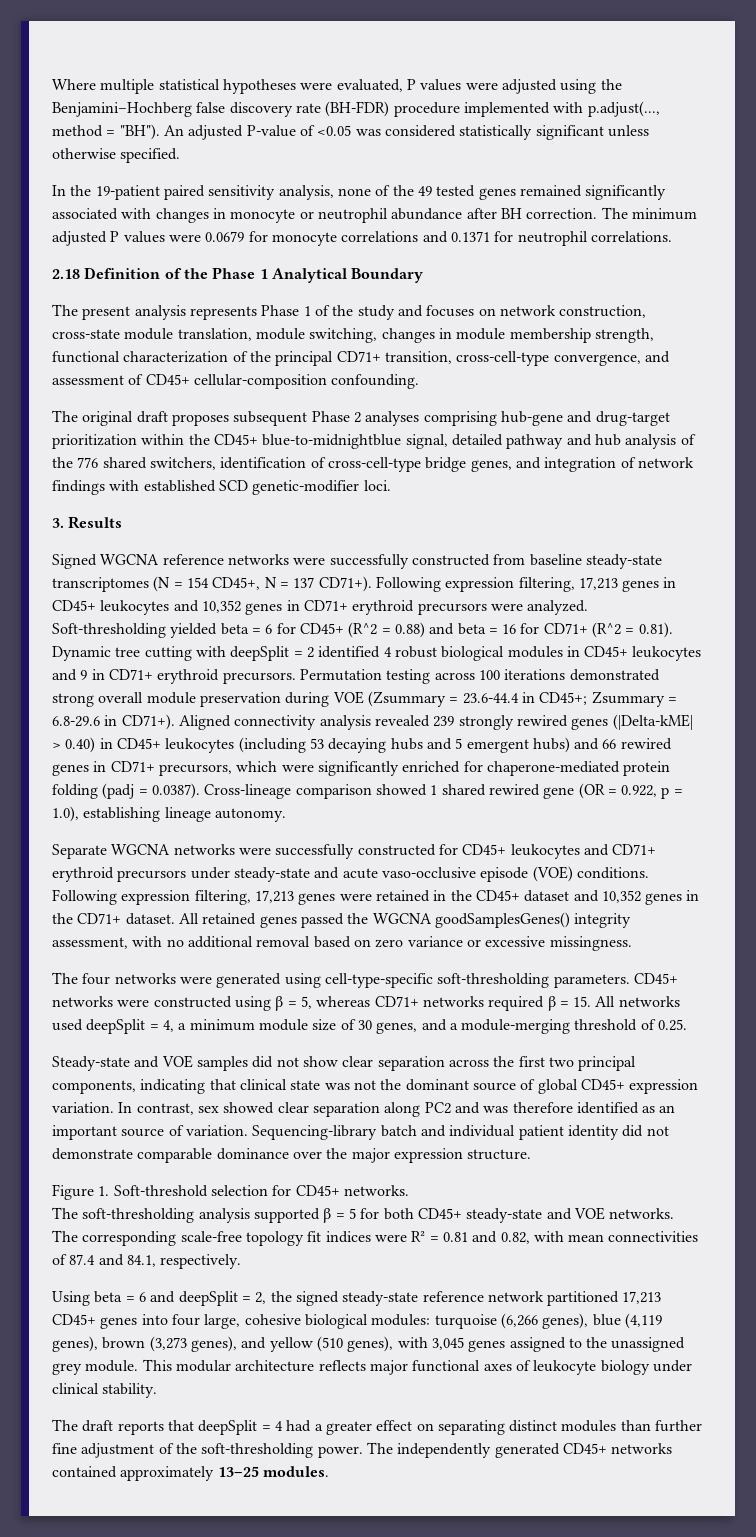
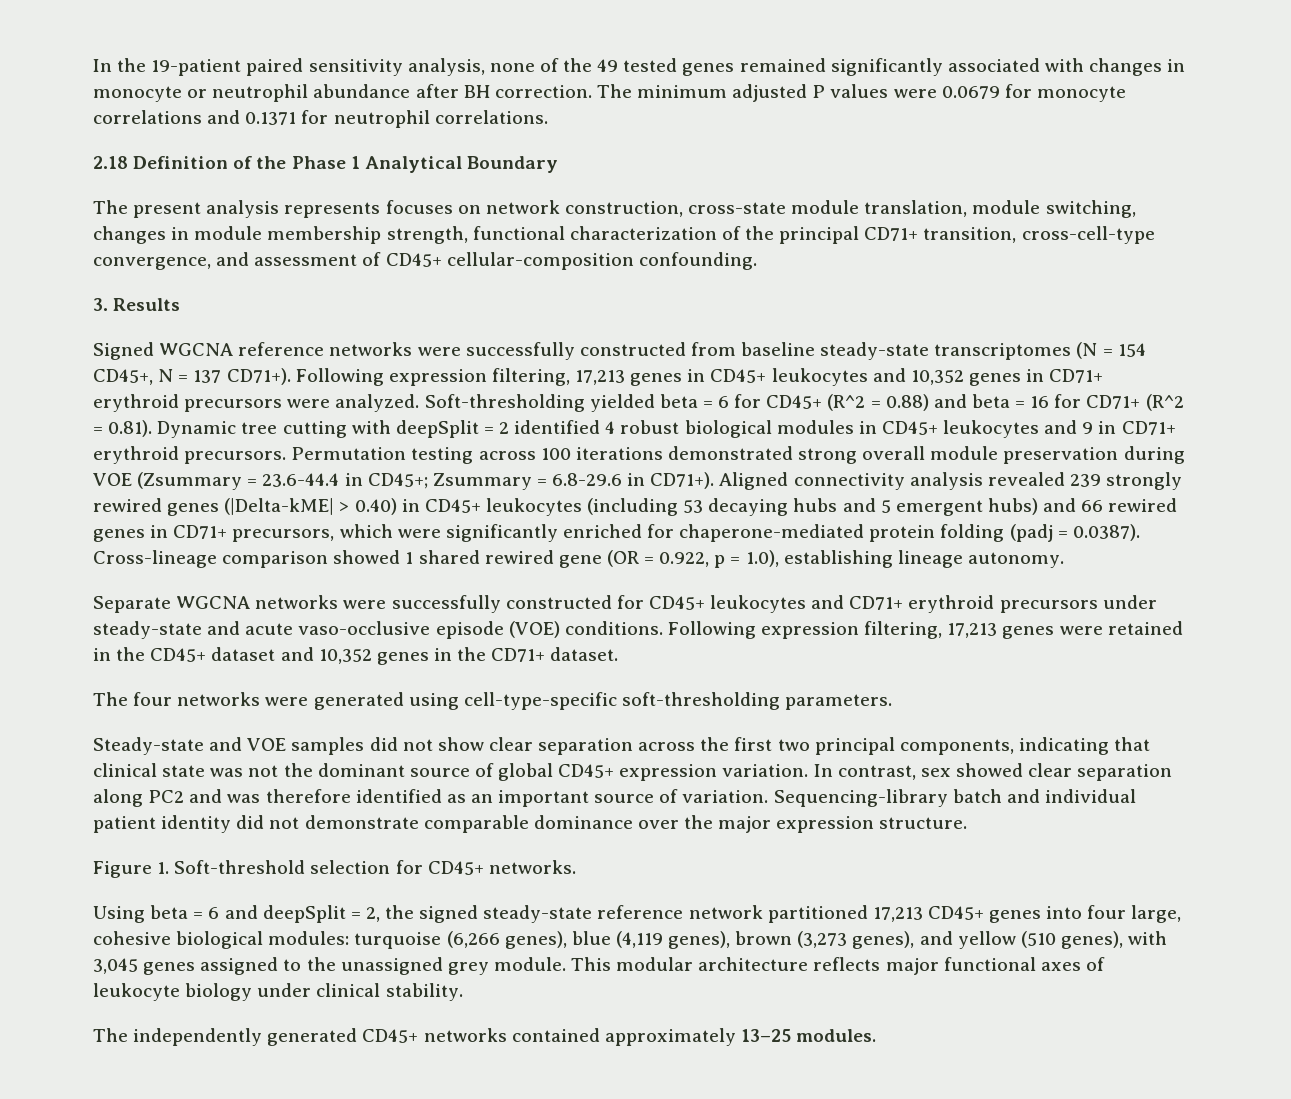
[52,79,622,94] [52,101,660,117] [52,124,649,140] [52,148,181,163] Where multiple statistical hypotheses were evaluated, P values were adjusted using the Benjamini–Hochberg false discovery rate (BH-FDR) procedure implemented with p.adjust(..., method = "BH"). An adjusted P-value of <0.05 was considered statistically significant unless otherwise specified. // -> (93, 65) none
[261,305,423,320] Phase 1 of the study and -> (381, 210) none
[52,410,670,426] [52,434,696,449] [52,457,694,472] [52,480,391,495] // The original draft proposes subsequent Phase 2 analyses comprising hub-gene and drug-target prioritization within the CD45+ blue-to-midnightblue signal, detailed pathway and hub analysis of the 776 shared switchers, identification of cross-cell-type bridge genes, and integration of network findings with established SCD genetic-modifier loci. -> (757, 261) none
[178,912,632,928] [52,936,632,951] All retained genes passed the WGCNA goodSamplesGenes() integrity assessment, with no additional removal based on zero variance or excessive missingness. -> (619, 654) none
[633,973,678,984] [52,996,680,1011] [52,1019,688,1034] CD45+ networks were constructed using β = 5, whereas CD71+ networks required β = 15. All networks used deepSplit = 4, a minimum module size of 30 genes, and a module-merging threshold of 0.25. -> (893, 702) none
[52,1207,675,1223] [52,1230,699,1246] [52,1254,242,1269] // The soft-thresholding analysis supported β = 5 for both CD45+ steady-state and VOE networks. The corresponding scale-free topology fit indices were R² = 0.81 and 0.82, with mean connectivities of 87.4 and 84.1, respectively. -> (576, 867) none
[82,1420,703,1435] [52,1442,393,1458] draft reports that deepSplit = 4 had a greater effect on separating distinct modules than further fine adjustment of the soft-thresholding power. The -> (128, 1035) none

